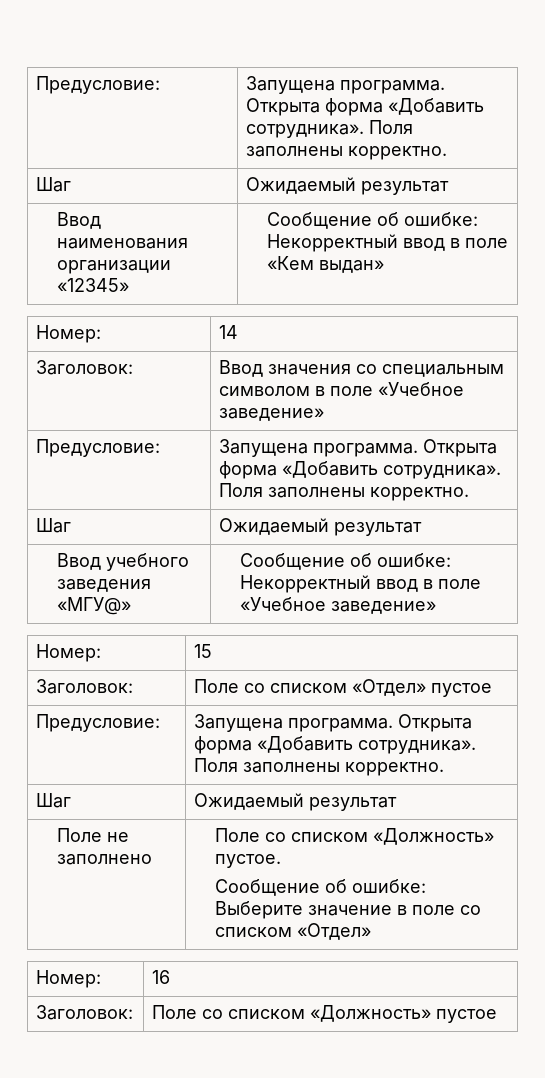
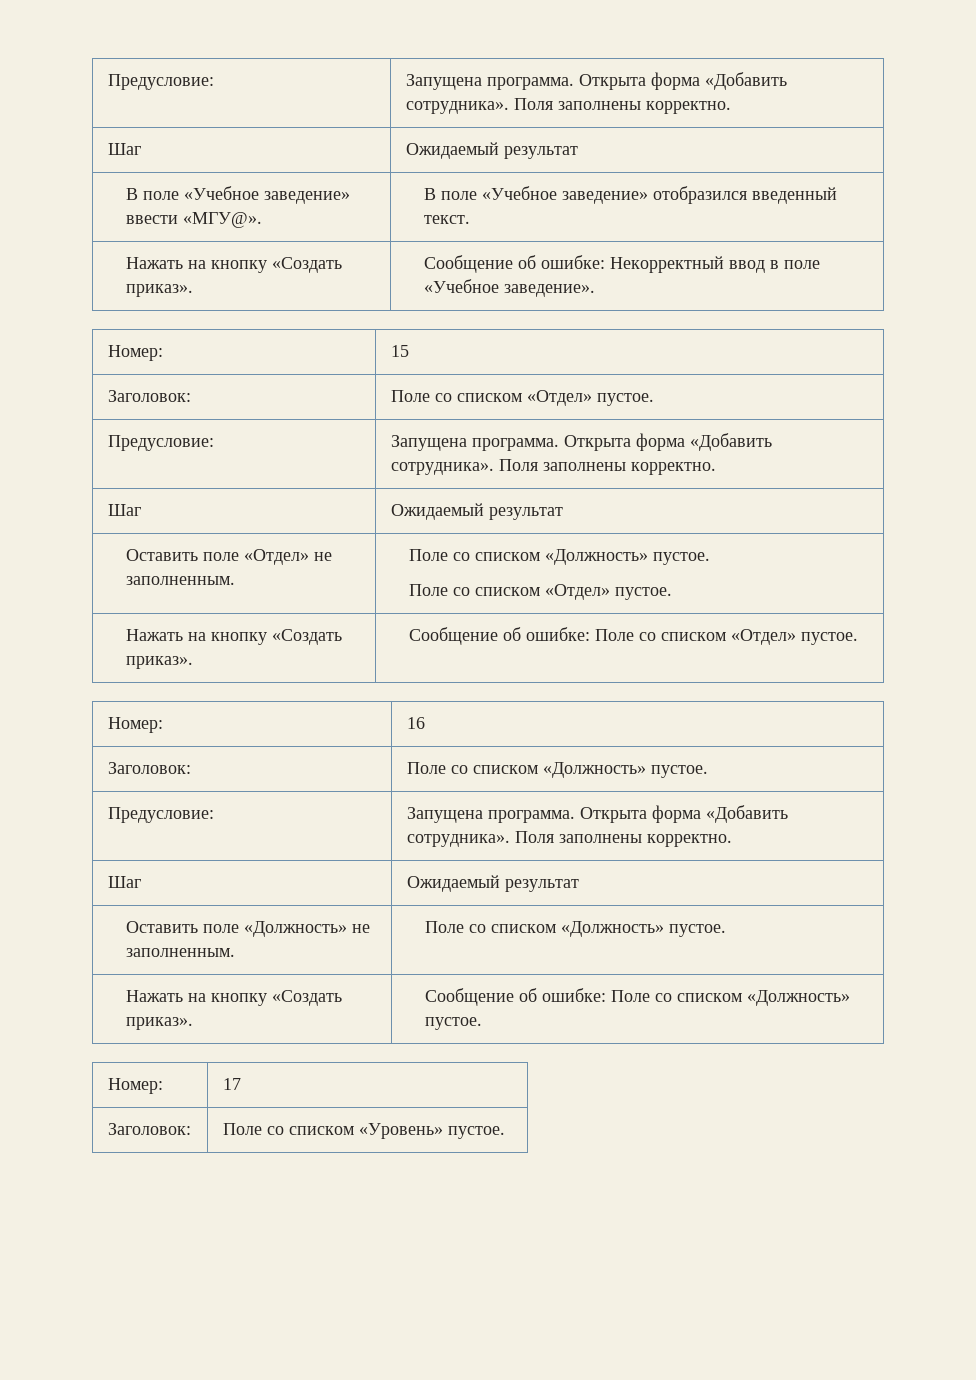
[56,212,101,229] [56,238,188,249] [56,260,171,274] [56,278,129,292] [266,212,478,229] [266,234,508,252] [266,256,384,273] [35,325,101,343] [218,325,238,339] [35,360,133,375] [218,360,504,377] [218,382,464,396] [218,408,324,421] Ввод наименования организации «12345» | Сообщение об ошибке: Некорректный ввод в поле «Кем выдан» // Номер: | 14 // Заголовок: | Ввод значения со специальным символом в поле «Учебное заведение» -> [125,186,350,204] [125,212,262,228] [423,186,837,204] [423,215,470,224] [125,257,342,273] [125,284,193,297] [423,255,820,273] [423,279,595,297] [107,345,163,361] [390,345,409,357] [107,390,191,402] [390,390,654,406] В поле «Учебное заведение» ввести «МГУ@». | В поле «Учебное заведение» отобразился введенный текст. // Нажать на кнопку «Создать приказ». | Сообщение об ошибке: Некорректный ввод в поле «Учебное заведение». // Номер: | 15 // Заголовок: | Поле со списком «Отдел» пустое.
[56,553,189,571] [56,579,151,592] [56,597,131,615] [239,553,451,570] [239,575,481,593] [239,597,436,614] [35,644,101,662] [193,644,212,658] [35,679,133,694] [193,679,492,697] Ввод учебного заведения «МГУ@» | Сообщение об ошибке: Некорректный ввод в поле «Учебное заведение» // Номер: | 15 // Заголовок: | Поле со списком «Отдел» пустое -> [125,549,332,565] [125,576,235,585] [408,549,710,565] [408,584,672,600] [125,629,342,645] [125,656,193,669] [408,627,858,645] [107,717,163,733] [406,717,425,729] [107,762,191,774] [406,762,708,778] Оставить поле «Отдел» не заполненным. | Поле со списком «Должность» пустое. // Поле со списком «Отдел» пустое. // Нажать на кнопку «Создать приказ». | Сообщение об ошибке: Поле со списком «Отдел» пустое. // Номер: | 16 // Заголовок: | Поле со списком «Должность» пустое.
[56,828,129,842] [56,854,152,865] [214,828,494,845] [214,854,281,868] [214,879,426,896] [214,901,481,919] [214,923,371,940] [35,970,101,988] [151,970,170,984] [35,1005,133,1020] [151,1005,497,1023] Поле не заполнено | Поле со списком «Должность» пустое. // Сообщение об ошибке: Выберите значение в поле со списком «Отдел» // Номер: | 16 // Заголовок: | Поле со списком «Должность» пустое -> [125,921,370,937] [125,948,235,957] [424,921,726,937] [125,990,342,1006] [125,1017,193,1030] [424,988,850,1006] [424,1017,482,1030] [107,1078,163,1094] [222,1078,241,1090] [107,1123,191,1135] [222,1123,505,1139] Оставить поле «Должность» не заполненным. | Поле со списком «Должность» пустое. // Нажать на кнопку «Создать приказ». | Сообщение об ошибке: Поле со списком «Должность» пустое. // Номер: | 17 // Заголовок: | Поле со списком «Уровень» пустое.

